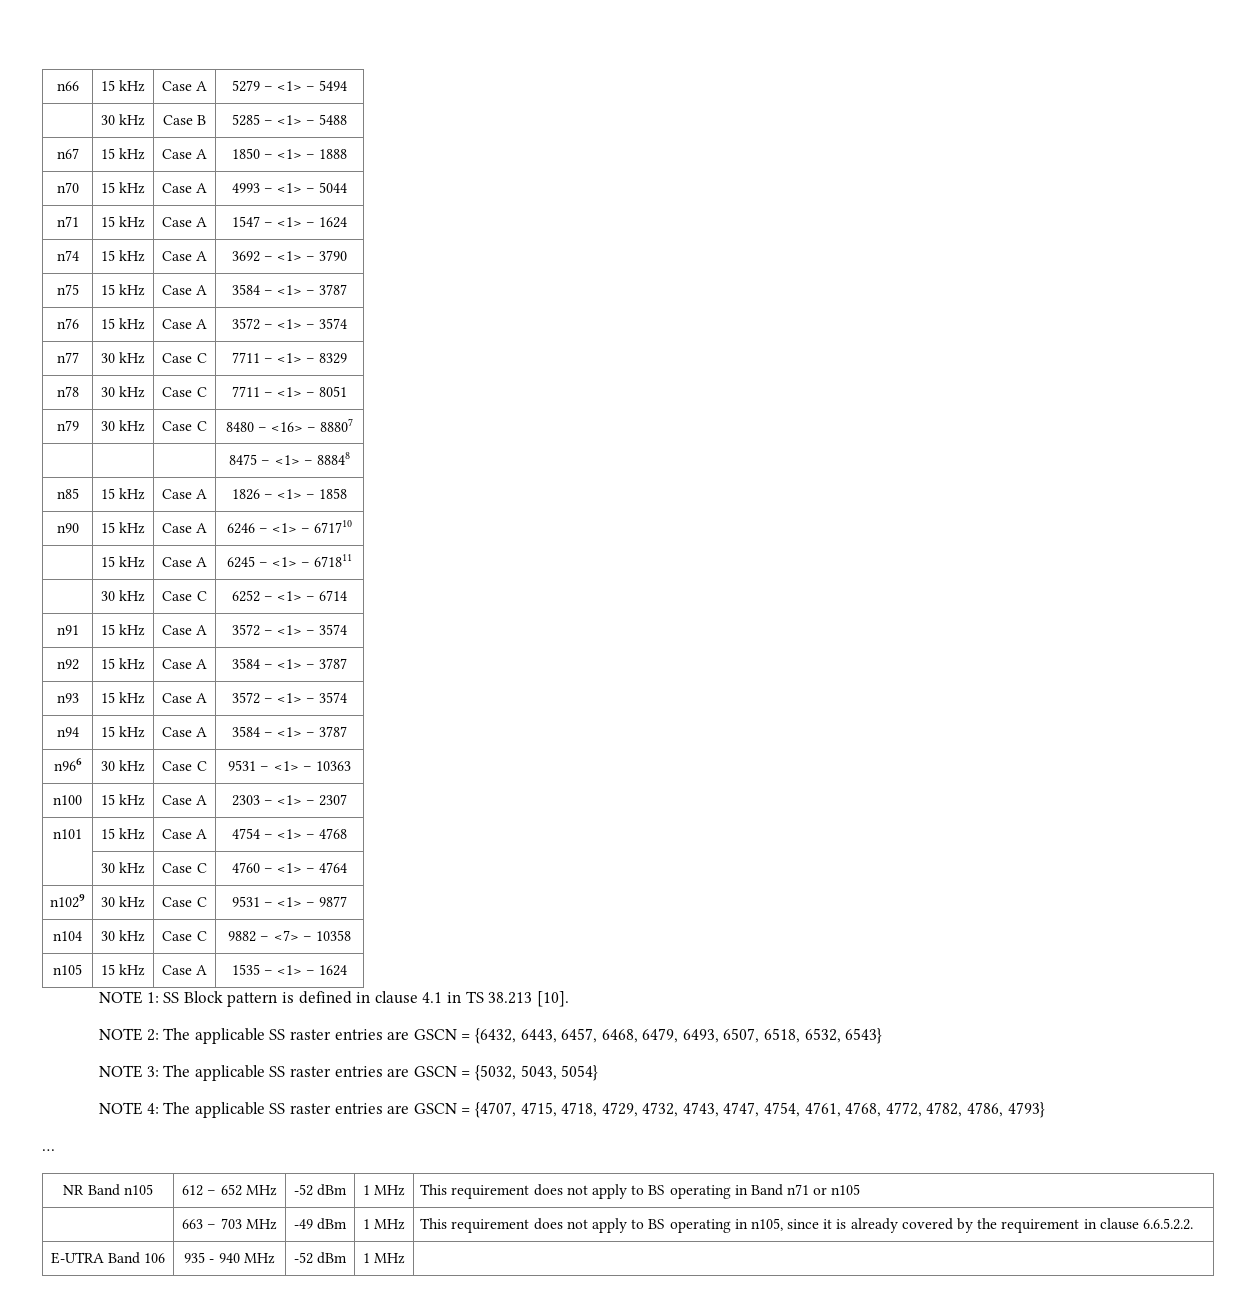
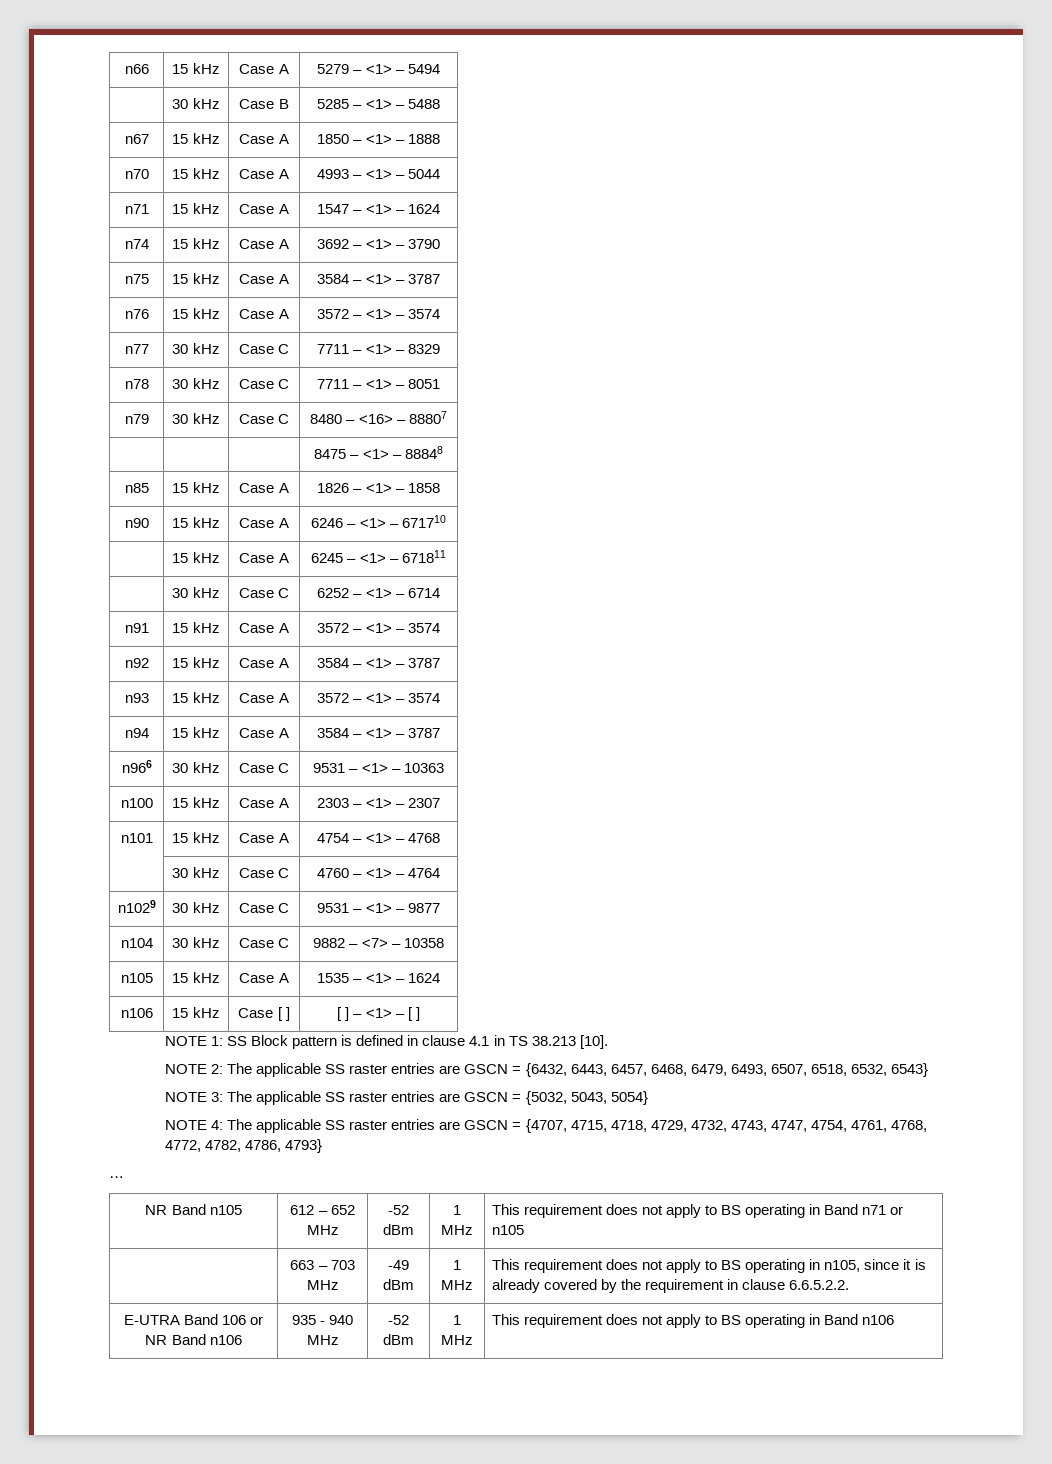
(348, 970) none -> [120,1008,153,1018] [172,1007,220,1018] [238,1007,290,1021] [337,1007,420,1021] // n106 | 15 kHz | Case [ ] | [ ] – <1> – [ ]
(166, 1258) none -> [250,1316,264,1325] [145,1334,242,1345] or NR Band n106
(406, 1258) none -> [491,1314,895,1328] This requirement does not apply to BS operating in Band n106

